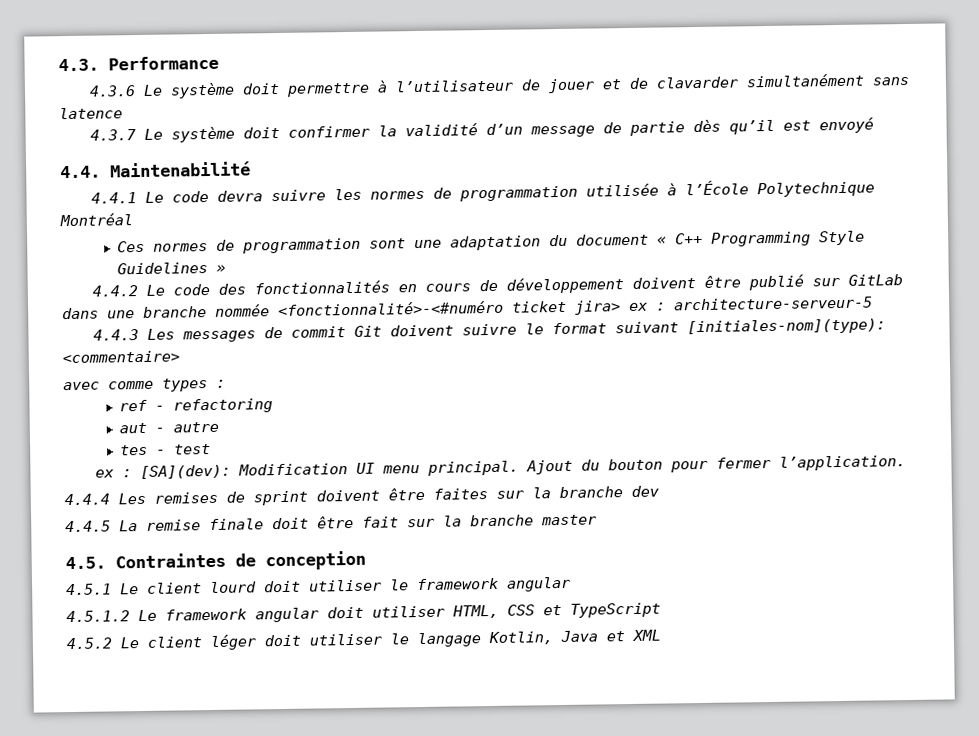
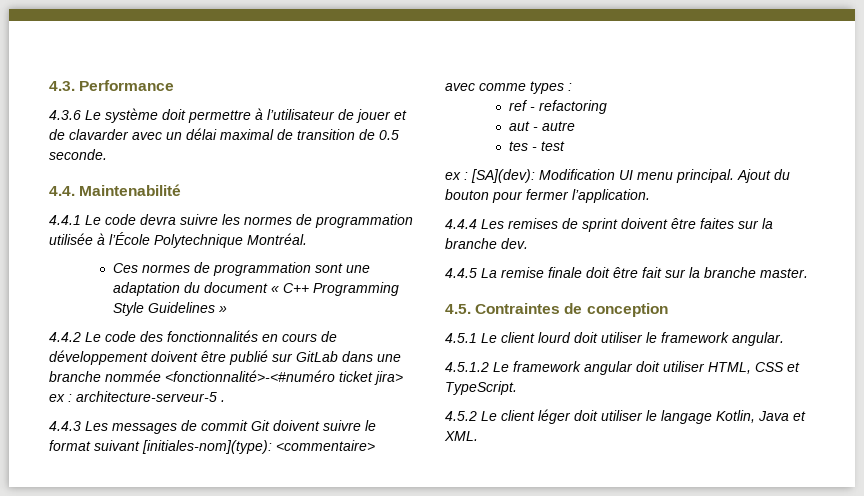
[745,73,909,88] [59,107,123,120] [89,117,874,143] simultanément sans latence // 4.3.7 Le système doit confirmer la validité d’un message de partie dès qu’il est envoyé -> [132,128,399,140] [49,149,107,160] avec un délai maximal de transition de 0.5 seconde.
[59,213,133,227] Montréal -> [247,233,307,245] Montréal.
(873, 303) none -> [221,400,225,402] .
[631,485,659,497] dev -> [501,238,528,249] dev.
[541,514,597,526] master -> [760,268,808,278] master.
[507,576,571,592] angular -> [732,332,784,346] angular.
[570,602,661,618] TypeScript -> [445,381,517,395] TypeScript.
[632,629,661,641] XML -> [444,431,478,441] XML.

